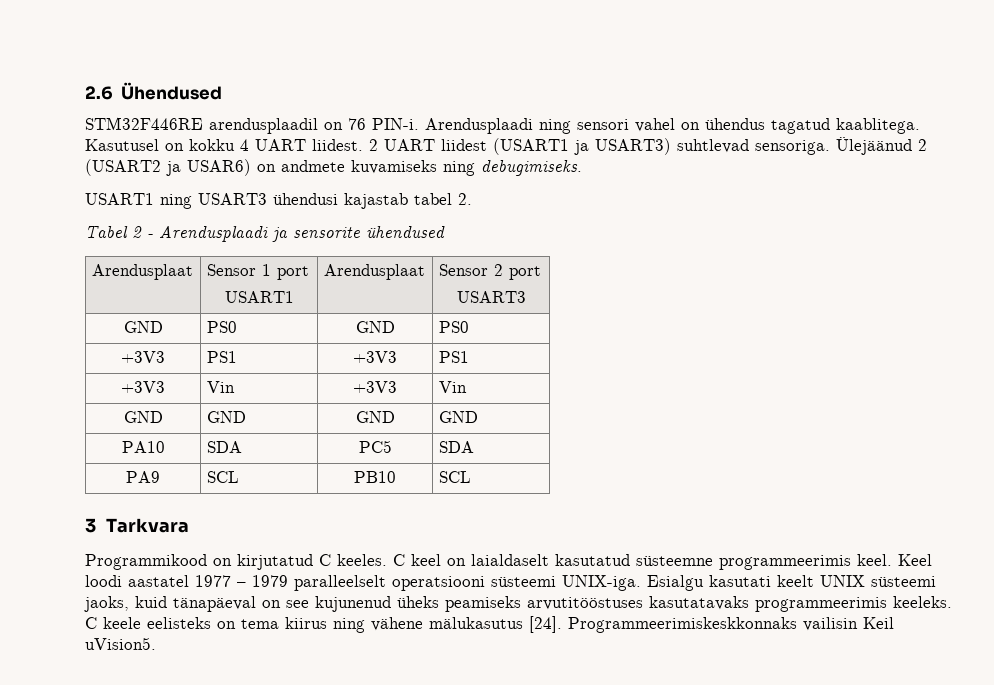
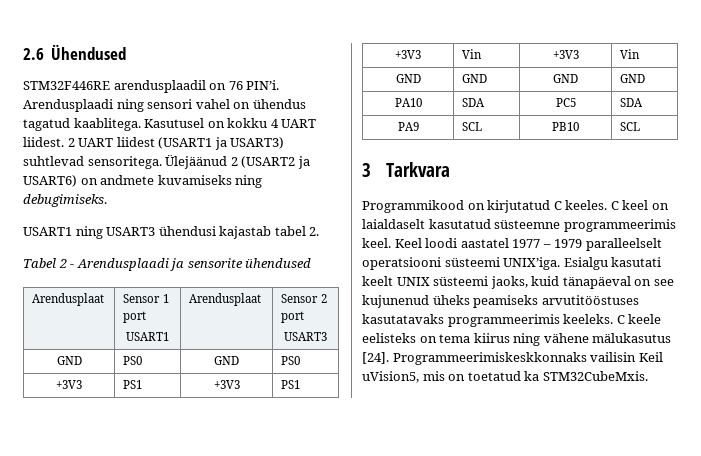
[372,118,419,130] PIN-i. -> [246,80,280,90] PIN’i.
[755,140,830,155] sensoriga. -> [87,156,162,169] sensoritega.
[187,159,251,176] USAR6) -> [23,175,77,187] USART6)
[562,575,641,591] UNIX-iga. -> [503,257,561,270] UNIX’iga.
[85,637,156,650] uVision5. -> [362,371,648,383] uVision5, mis on toetatud ka STM32CubeMxis.

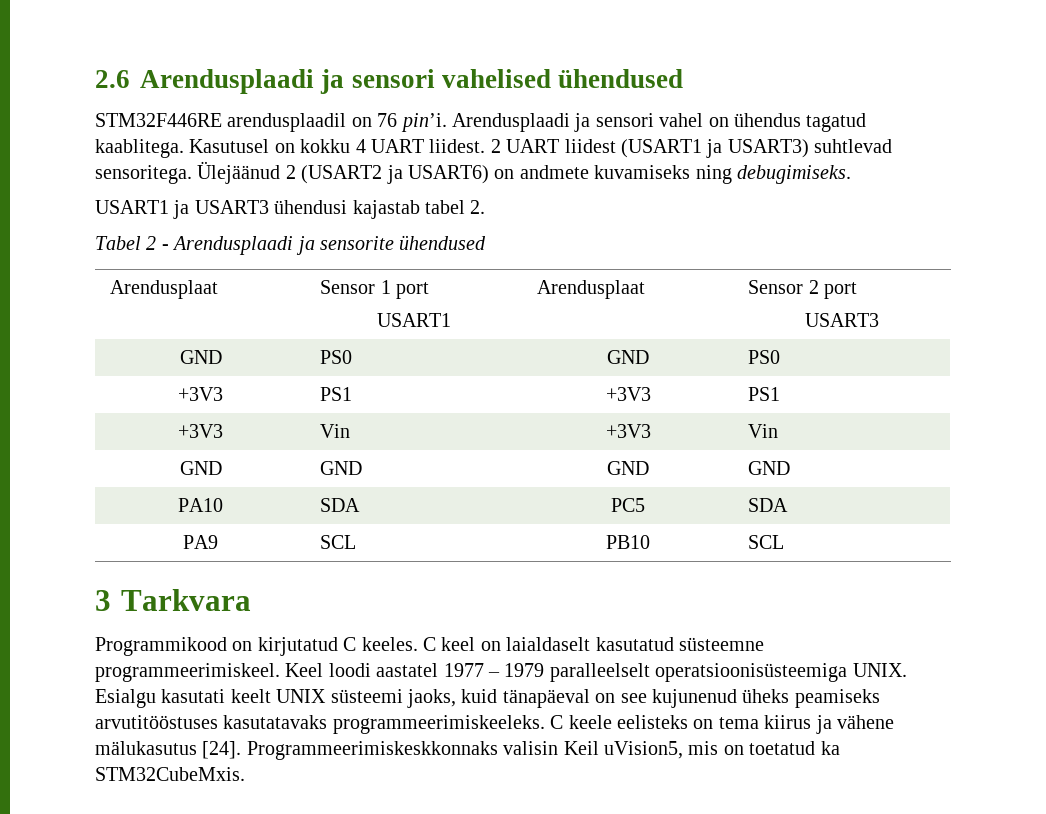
[50,44,126,60] Ühendused -> [140,69,684,94] Arendusplaadi ja sensori vahelised ühendused
[246,80,280,90] [23,99,144,112] PIN’i. Arendusplaadi ning -> [400,113,591,132] pin’i. Arendusplaadi ja
[75,226,103,239] ning -> [173,200,190,219] ja
[563,219,676,232] [362,238,391,248] programmeerimis keel. -> [95,663,280,682] programmeerimiskeel.
[362,257,561,270] operatsiooni süsteemi UNIX’iga. -> [655,663,907,682] operatsioonisüsteemiga UNIX.
[447,314,614,327] programmeerimis keeleks. -> [332,715,545,734] programmeerimiskeeleks.
[513,333,541,346] ning -> [815,715,832,734] ja
[590,352,637,362] vailisin -> [503,741,559,755] valisin

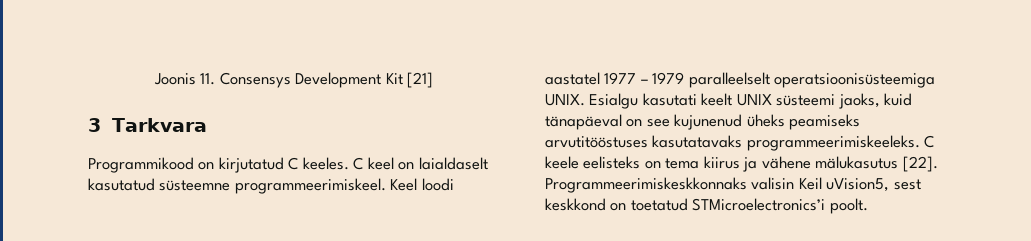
[95,69,684,94] [95,113,867,132] [95,139,893,158] [95,161,851,184] [95,200,486,219] [95,235,487,255] [110,280,219,299] [320,280,430,299] [377,313,451,327] [537,280,646,299] [748,280,858,299] [805,313,879,327] [179,350,222,364] [320,350,353,364] [607,350,649,364] [748,350,781,364] [178,387,223,401] [320,387,353,401] [605,387,651,401] [748,387,781,401] [178,424,223,438] [320,424,351,438] [605,424,651,438] [748,424,779,438] [179,461,222,475] [320,461,363,475] [607,461,649,475] [748,461,791,475] [178,498,223,512] [320,498,361,512] [611,498,645,512] [748,498,789,512] [183,535,218,549] [320,535,357,549] [606,535,650,549] [748,535,785,549] 2.6 Arendusplaadi ja sensori vahelised ühendused // STM32F446RE arendusplaadil on 76 pin’i. Arendusplaadi ja sensori vahel on ühendus tagatud kaablitega. Kasutusel on kokku 4 UART liidest. 2 UART liidest (USART1 ja USART3) suhtlevad sensoritega. Ülejäänud 2 (USART2 ja USART6) on andmete kuvamiseks ning debugimiseks. // USART1 ja USART3 ühendusi kajastab tabel 2. // Tabel 2 - Arendusplaadi ja sensorite ühendused // Arendusplaat | Sensor 1 port // USART1 | Arendusplaat | Sensor 2 port // USART3 // GND | PS0 | GND | PS0 // +3V3 | PS1 | +3V3 | PS1 // +3V3 | Vin | +3V3 | Vin // GND | GND | GND | GND // PA10 | SDA | PC5 | SDA // PA9 | SCL | PB10 | SCL -> [153,72,434,88] Joonis 11. Consensys Development Kit [21]
[202,741,242,759] [24]. -> [902,156,938,172] [22].
[688,741,840,755] [95,767,245,781] mis on toetatud ka STM32CubeMxis. -> [893,179,921,190] [545,198,868,214] sest keskkond on toetatud STMicroelectronics’i poolt.

